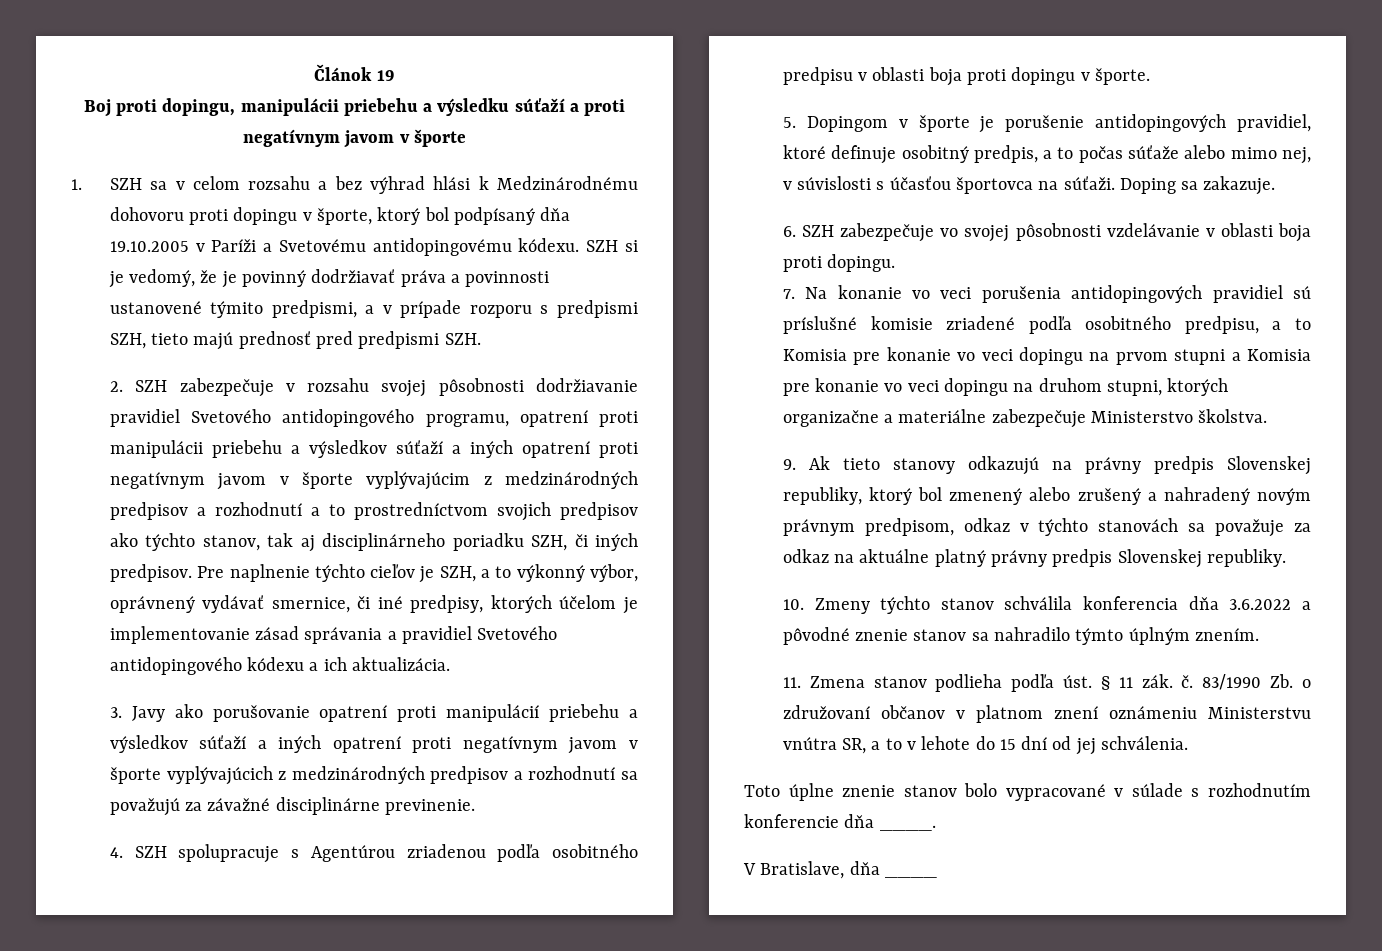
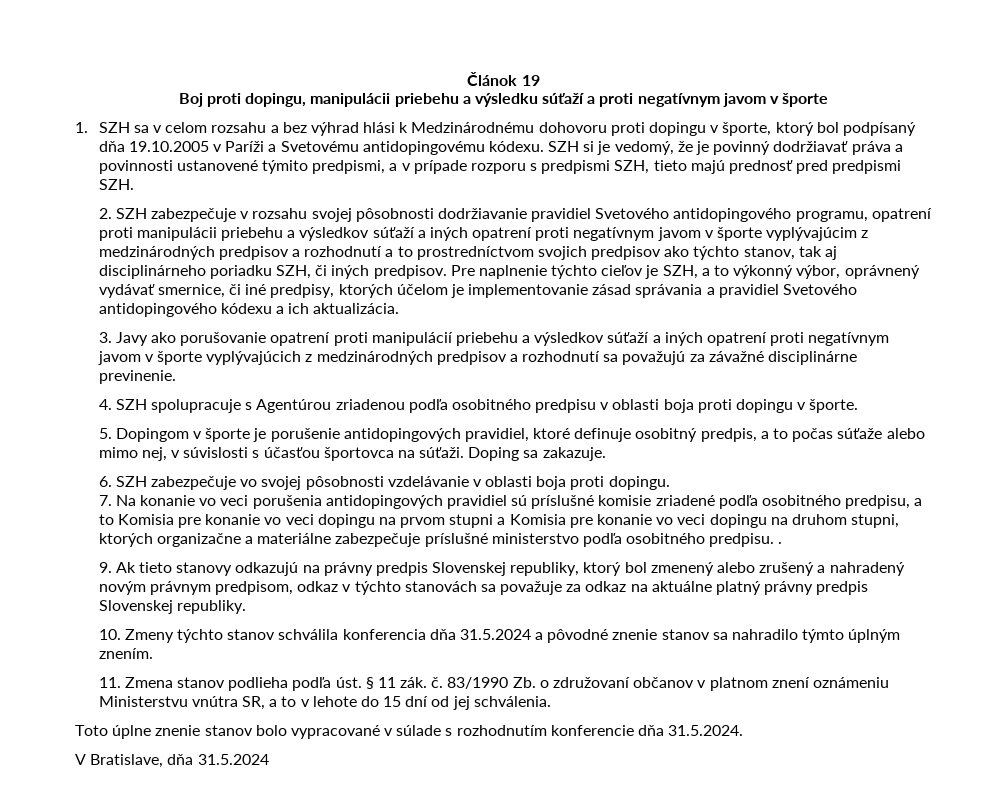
[1090,409,1268,423] Ministerstvo školstva. -> [424,533,783,547] príslušné ministerstvo podľa osobitného predpisu. .
[1229,599,1292,610] 3.6.2022 -> [459,629,531,640] 31.5.2024
[879,825,936,831] ____. -> [668,725,744,736] 31.5.2024.
[884,875,937,878] ____ -> [197,754,269,765] 31.5.2024

